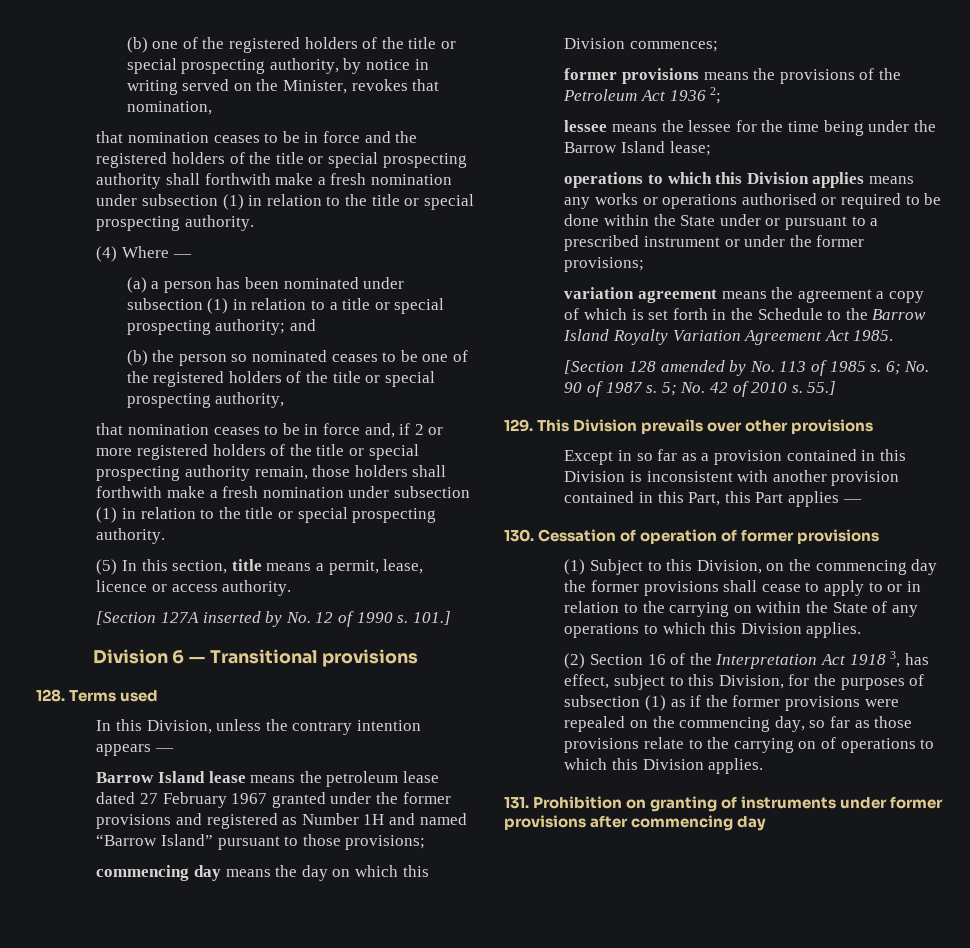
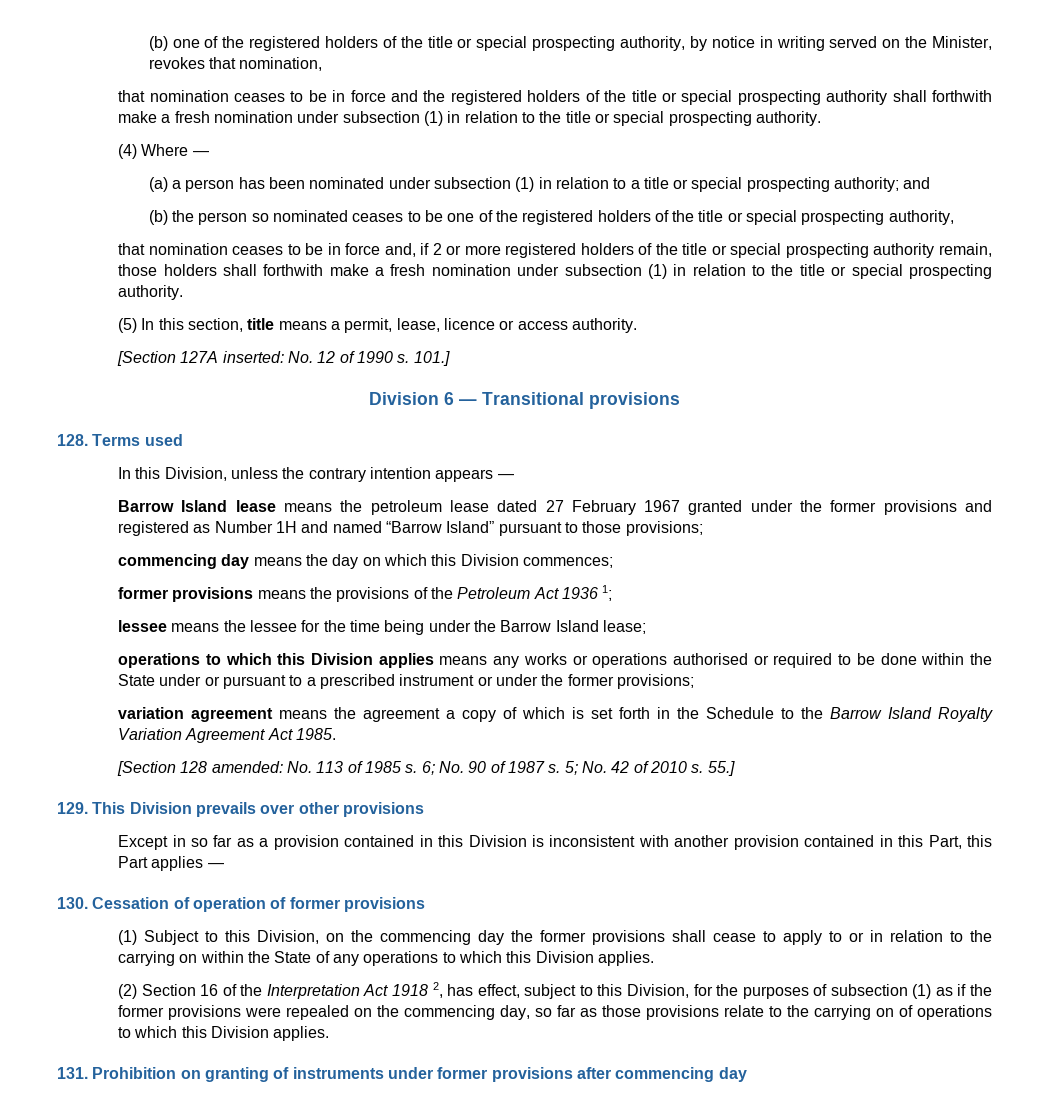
[202,611,283,627] inserted by -> [222,351,284,363] inserted:
[710,87,722,104] 2; -> [602,585,613,601] 1;
[660,360,747,376] amended by -> [211,761,283,773] amended:
[890,651,901,668] 3, -> [432,982,443,998] 2,

